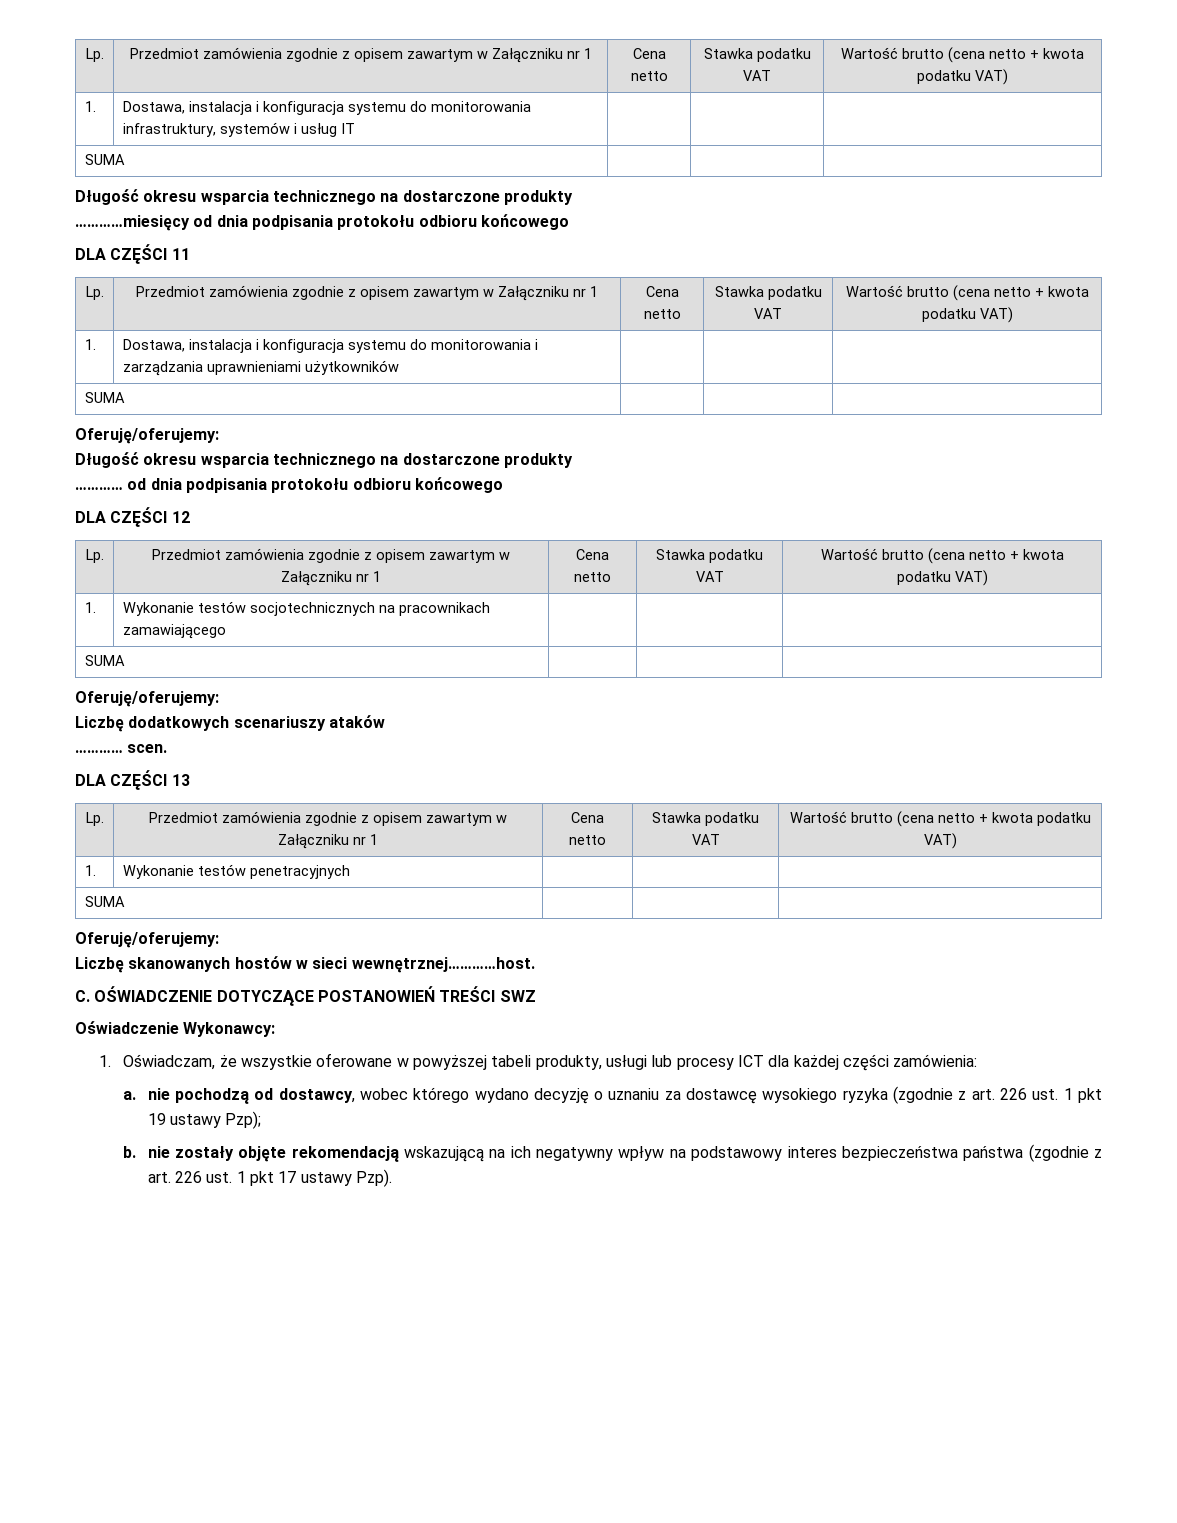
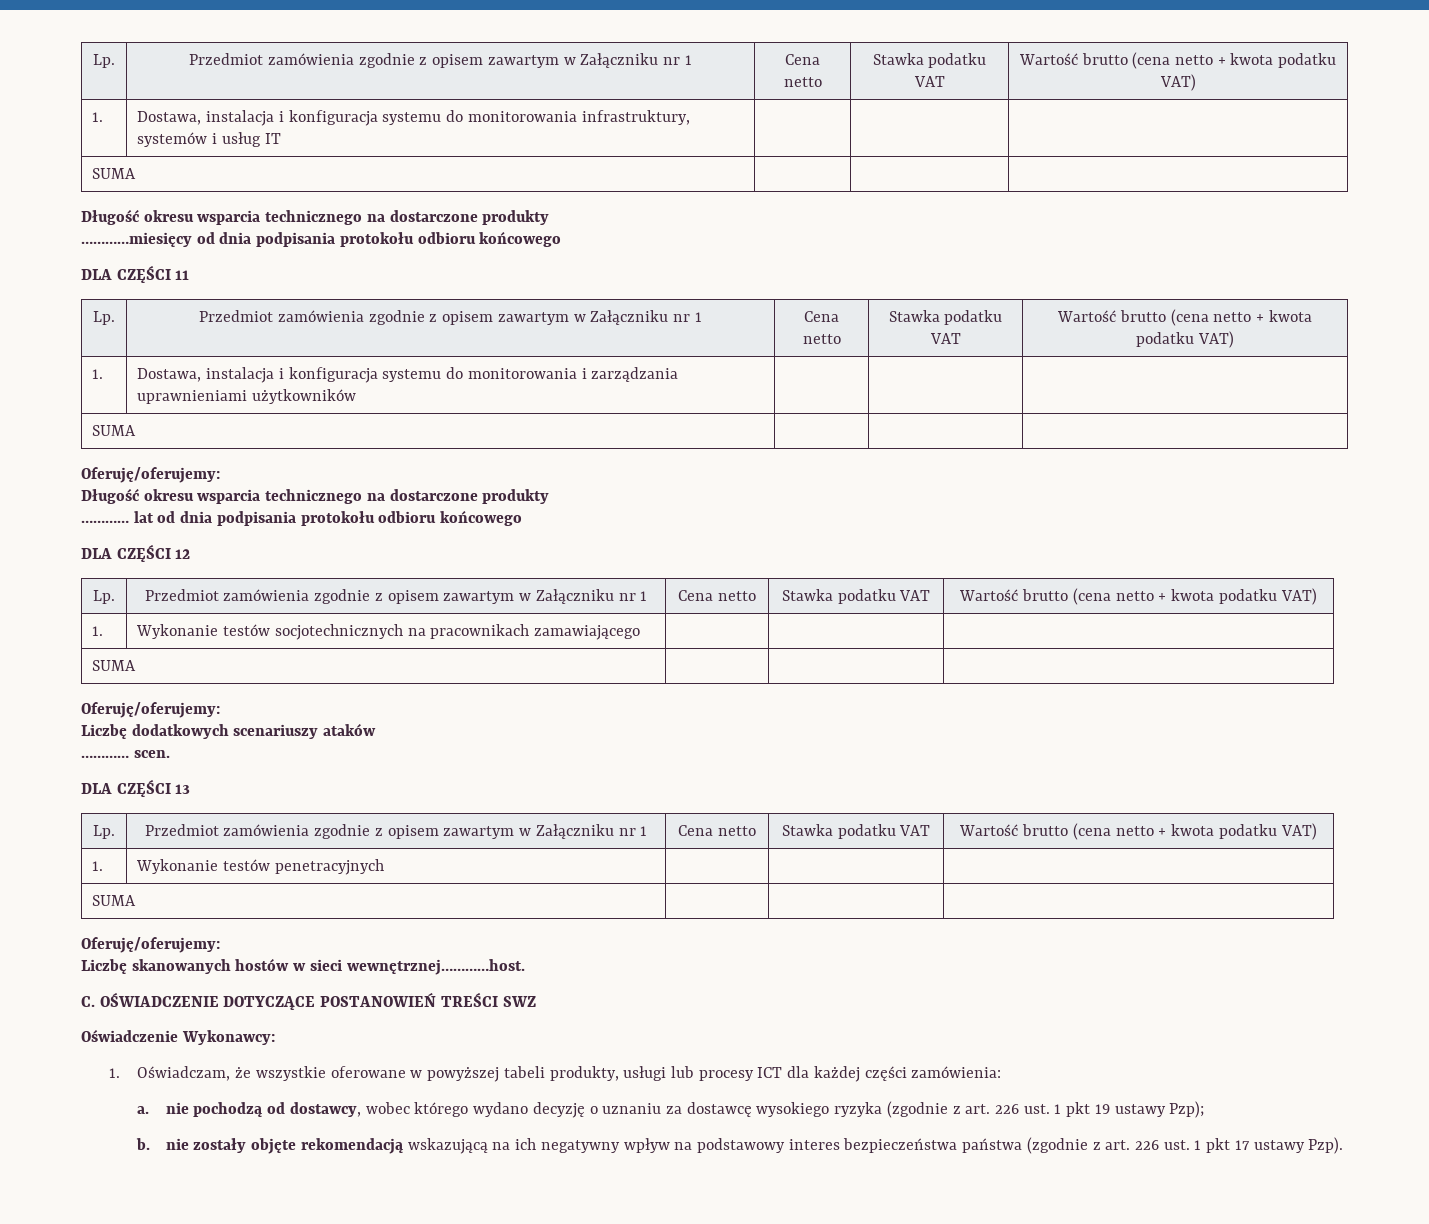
(123, 488) none -> [133,511,154,523] lat

